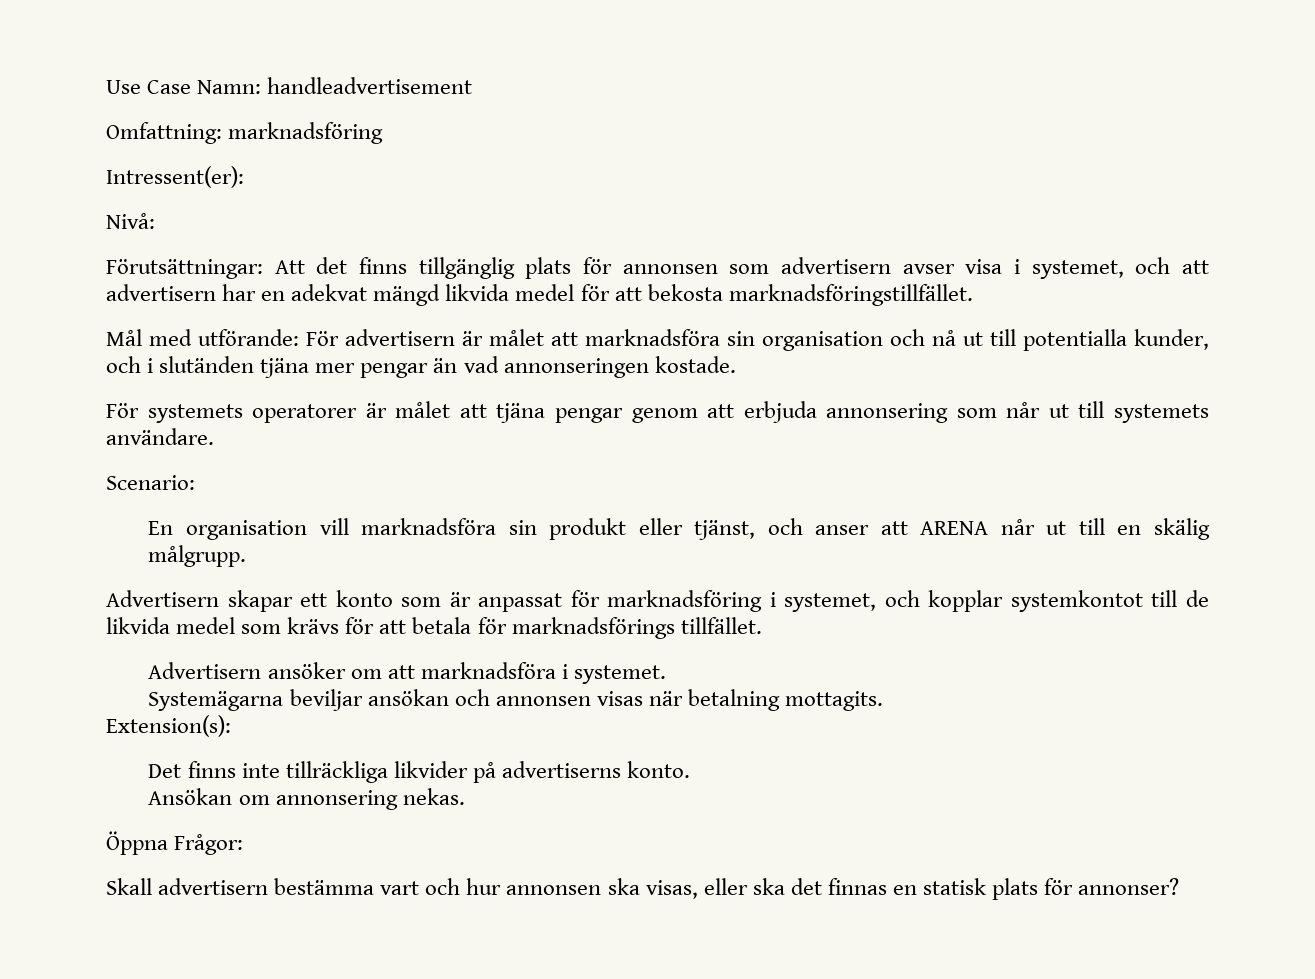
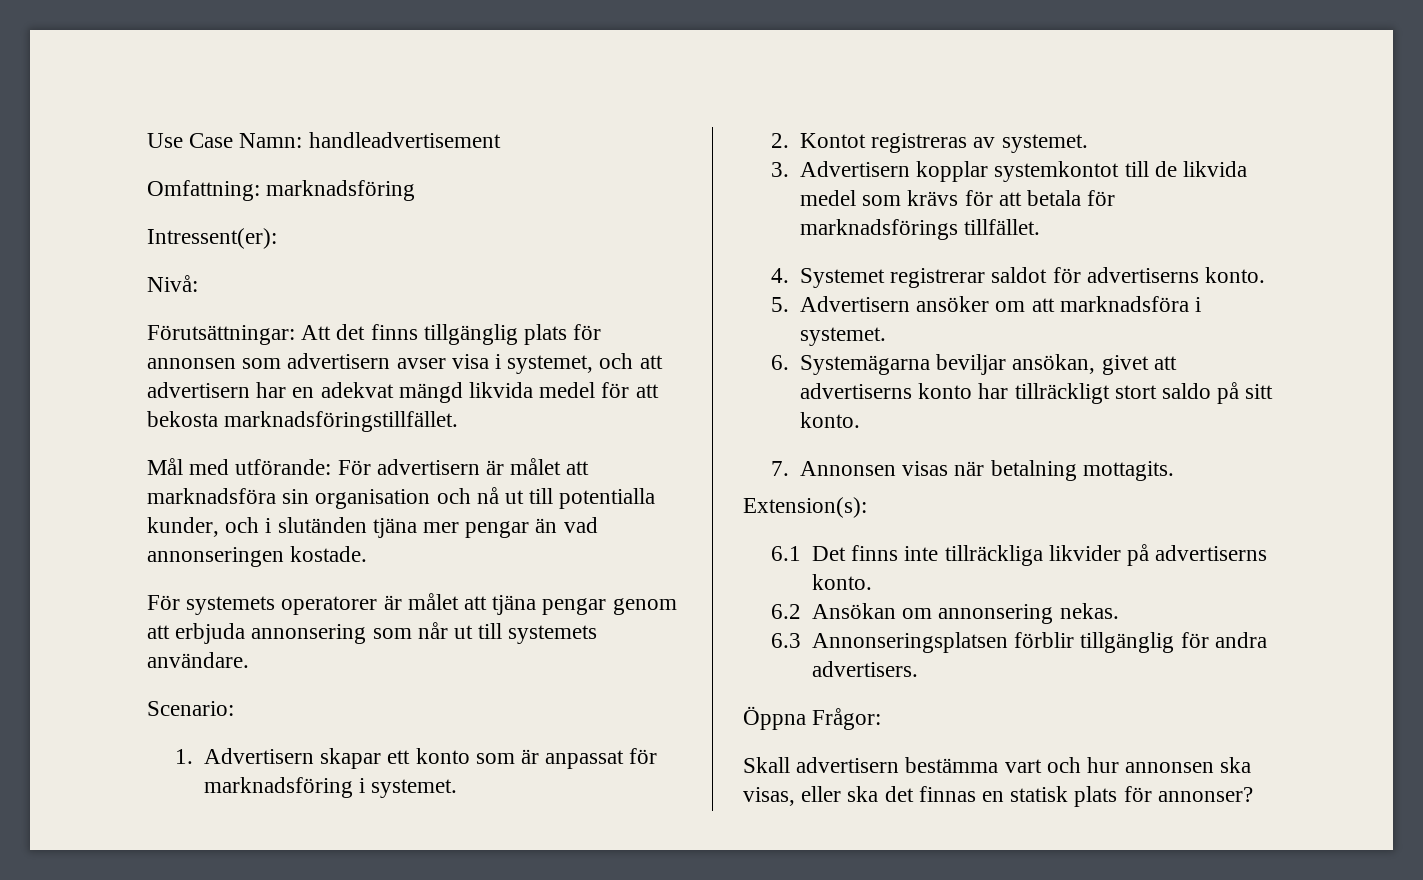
[148,518,1211,540] [148,545,247,567] En organisation vill marknadsföra sin produkt eller tjänst, och anser att ARENA når ut till en skälig målgrupp. // -> [174,749,193,764] 1.
[784,590,920,612] systemet, och -> [371,779,458,798] [770,133,1088,153] [770,161,910,177] systemet. // 2. Kontot registreras av systemet. // 3. Advertisern
(762, 625) none -> [770,267,1266,288] [770,297,789,312] 4. Systemet registrerar saldot för advertiserns konto. // 5.
(666, 674) none -> [770,355,789,370] 6.
[367,689,591,706] ansökan och annonsen -> [1012,354,1177,375] [799,382,1274,404] [799,412,860,428] [770,461,896,476] ansökan, givet att advertiserns konto har tillräckligt stort saldo på sitt konto. // 7. Annonsen
(231, 726) none -> [770,546,801,561] 6.1
(691, 769) none -> [770,604,801,619] 6.2
(465, 796) none -> [770,632,1267,653] [811,661,918,677] // 6.3 Annonseringsplatsen förblir tillgänglig för andra advertisers.

